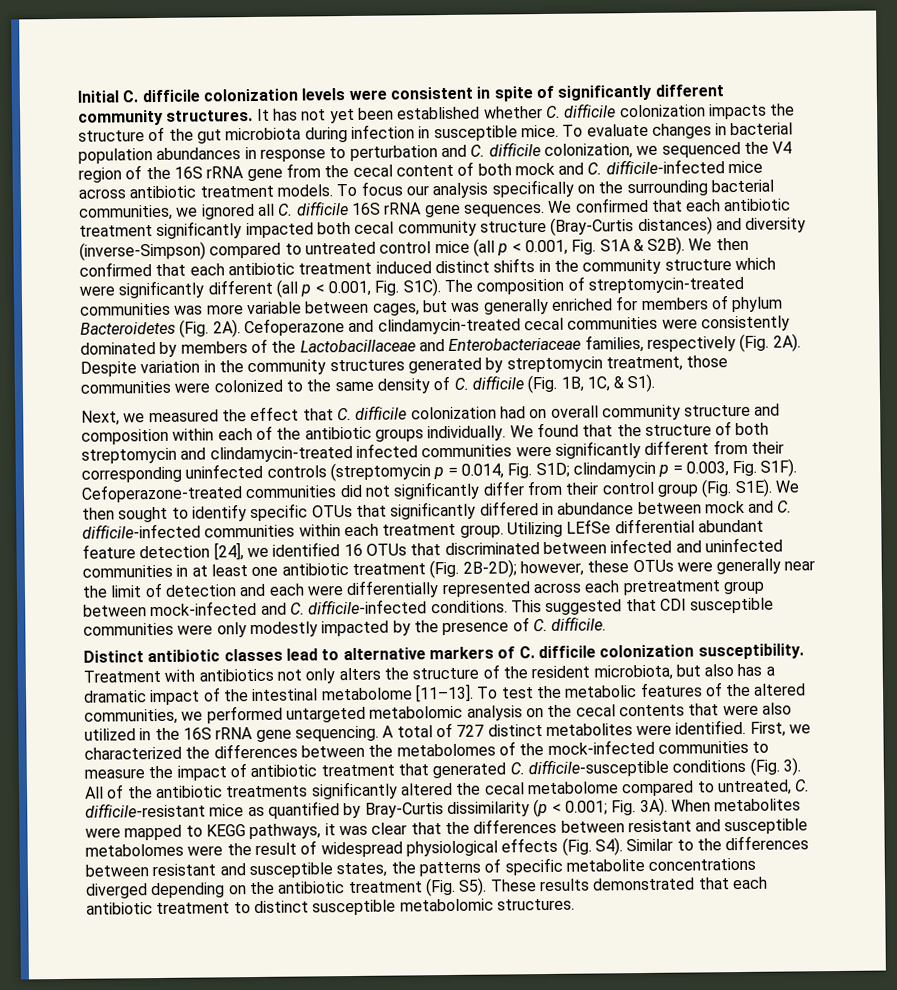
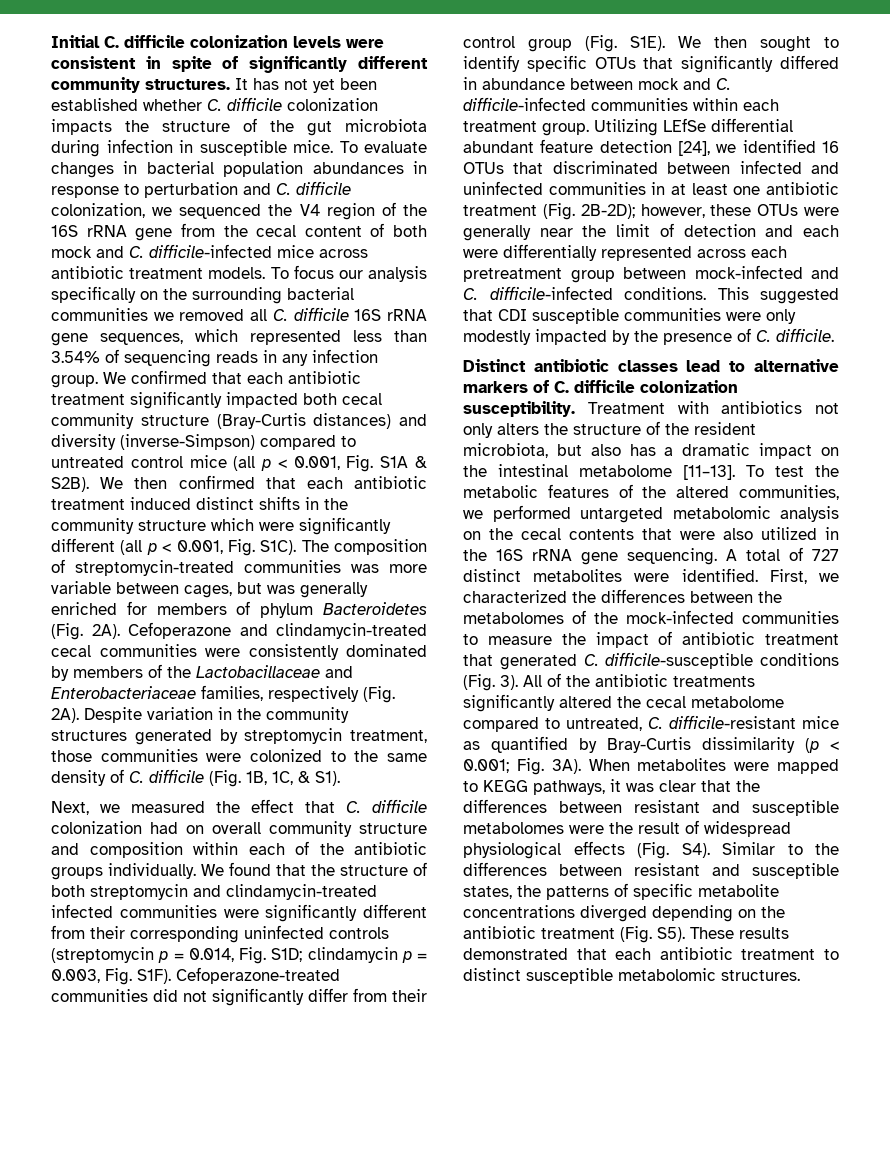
[79,203,255,221] communities, we ignored -> [51,308,245,321] communities we removed
[463,204,545,217] sequences. -> [100,329,427,345] [51,349,378,367] [51,375,98,388] sequences, which represented less than 3.54% of sequencing reads in any infection group.
[202,687,221,702] of -> [821,447,839,456] on

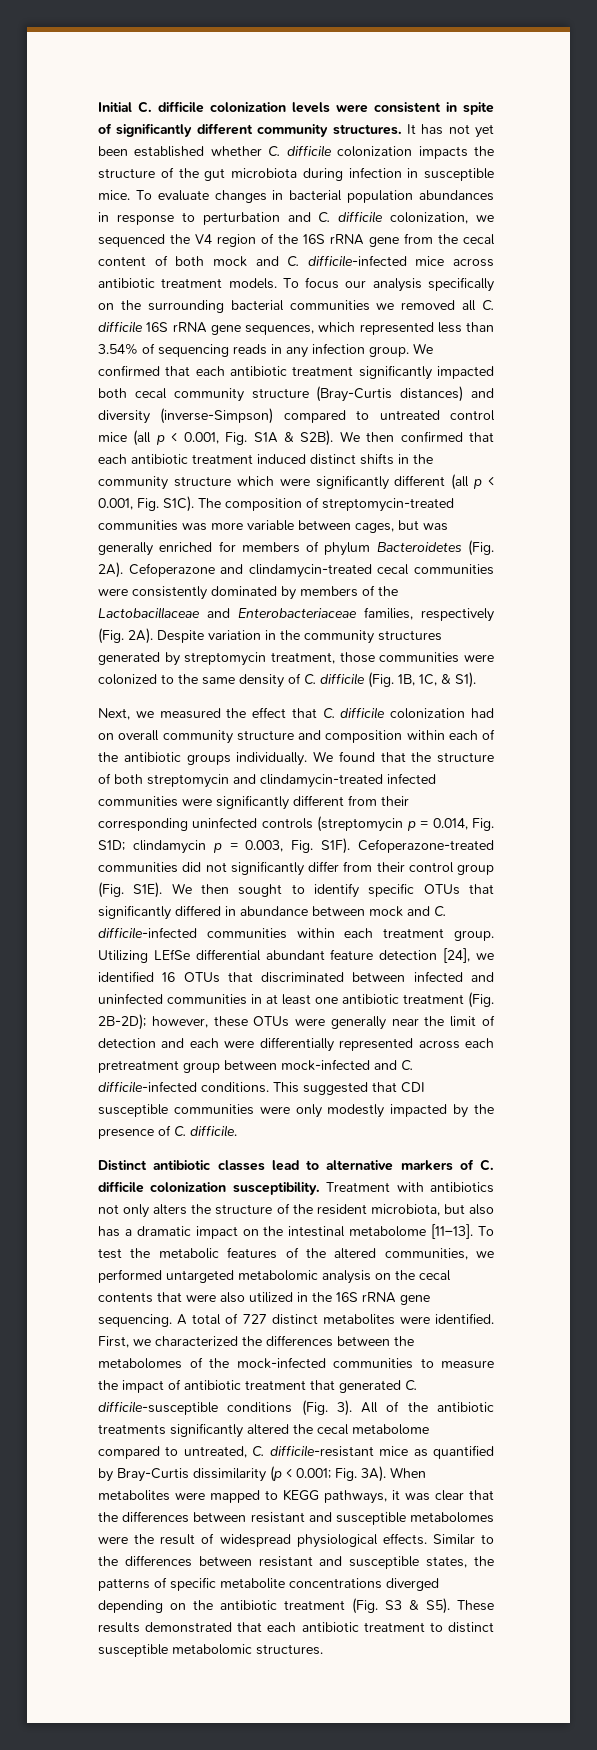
[573,841,710,859] effects (Fig. S4). -> [382,1533,427,1545] effects.
(652, 934) none -> [385,1600,419,1610] S3 &

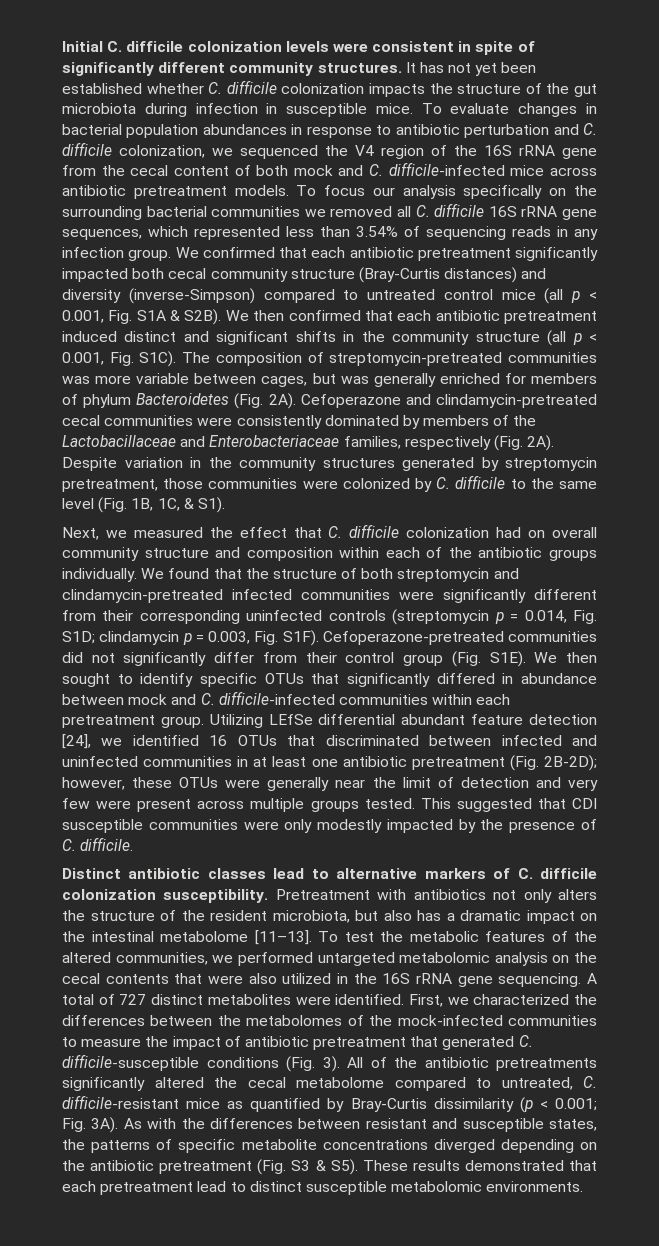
(195, 217) none -> [395,124,460,135] antibiotic
[161,278,223,288] treatment -> [133,186,227,199] pretreatment
[292,366,354,376] treatment -> [417,248,511,261] pretreatment
[192,454,253,464] treatment -> [504,311,598,324] pretreatment
(356, 459) none -> [183,331,289,345] and significant
[236,475,446,490] which were significantly different -> (540, 337) none
[322,498,454,512] streptomycin-treated -> [329,352,503,366] streptomycin-pretreated
[248,564,372,578] clindamycin-treated -> [435,394,597,408] clindamycin-pretreated
[271,652,335,664] treatment, -> [62,479,158,492] pretreatment,
[161,673,365,688] to the same density of C. difficile -> [414,475,597,492] [62,498,94,509] by C. difficile to the same level
[260,774,383,788] clindamycin-treated -> [62,589,223,603] clindamycin-pretreated
[358,839,494,853] Cefoperazone-treated -> [322,631,504,645] Cefoperazone-pretreated
[383,928,445,938] treatment -> [62,715,155,728] pretreatment
[403,994,464,1004] treatment -> [411,757,505,770] pretreatment
[189,1037,494,1052] [98,1059,413,1073] [98,1081,269,1093] each were differentially represented across each pretreatment group between mock-infected and C. difficile-infected conditions. -> [567,779,598,791] [62,798,415,812] very few were present across multiple groups tested.
[326,1182,391,1192] Treatment -> [275,889,370,900] Pretreatment
[245,1380,306,1390] treatment -> [313,1037,407,1050] pretreatment
[98,1424,166,1435] treatments -> [496,1058,597,1071] pretreatments
[390,1467,426,1478] [98,1489,494,1504] [98,1511,494,1525] [98,1533,494,1548] When metabolites were mapped to KEGG pathways, it was clear that the differences between resistant and susceptible metabolomes were the result of widespread physiological effects. Similar to -> [123,1118,177,1129] As with
[284,1600,345,1610] treatment -> [159,1161,253,1174] pretreatment
[301,1622,425,1632] antibiotic treatment -> [100,1181,227,1195] pretreatment lead
[256,1644,323,1655] structures. -> [486,1181,584,1192] environments.

